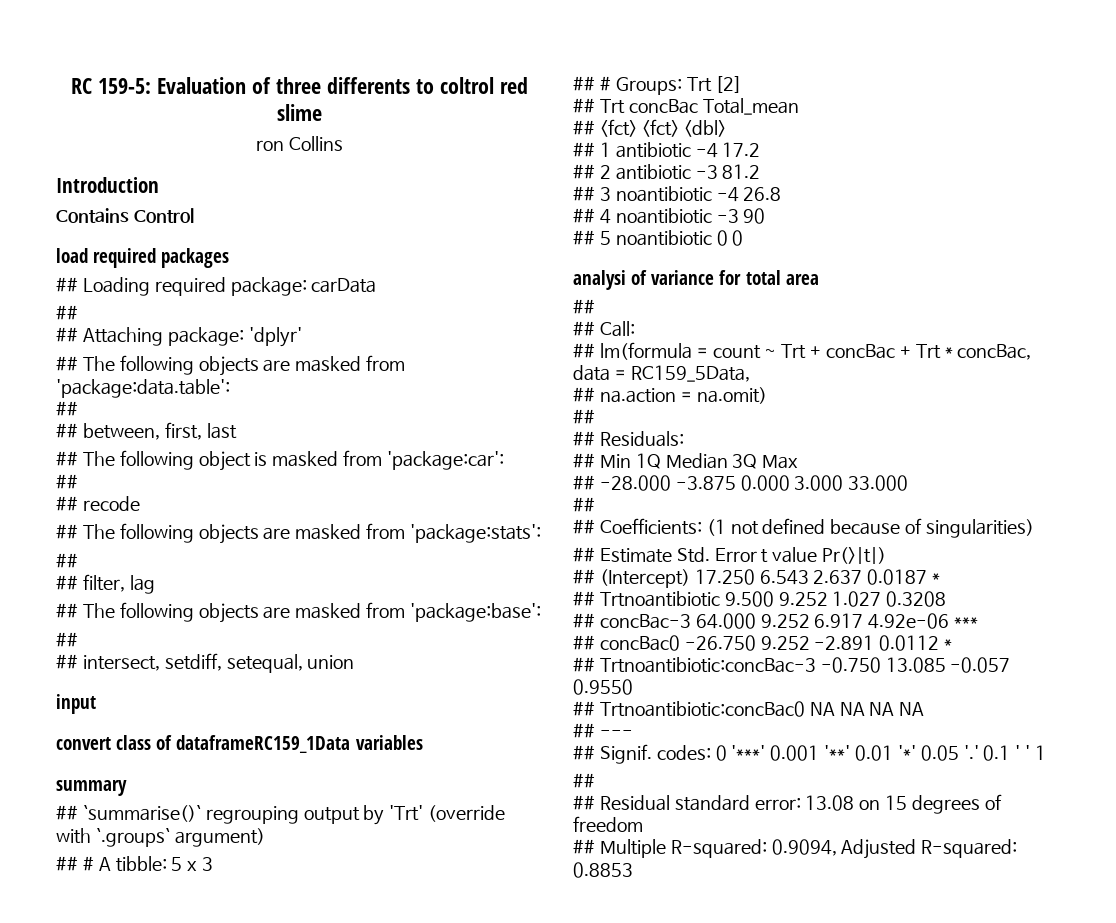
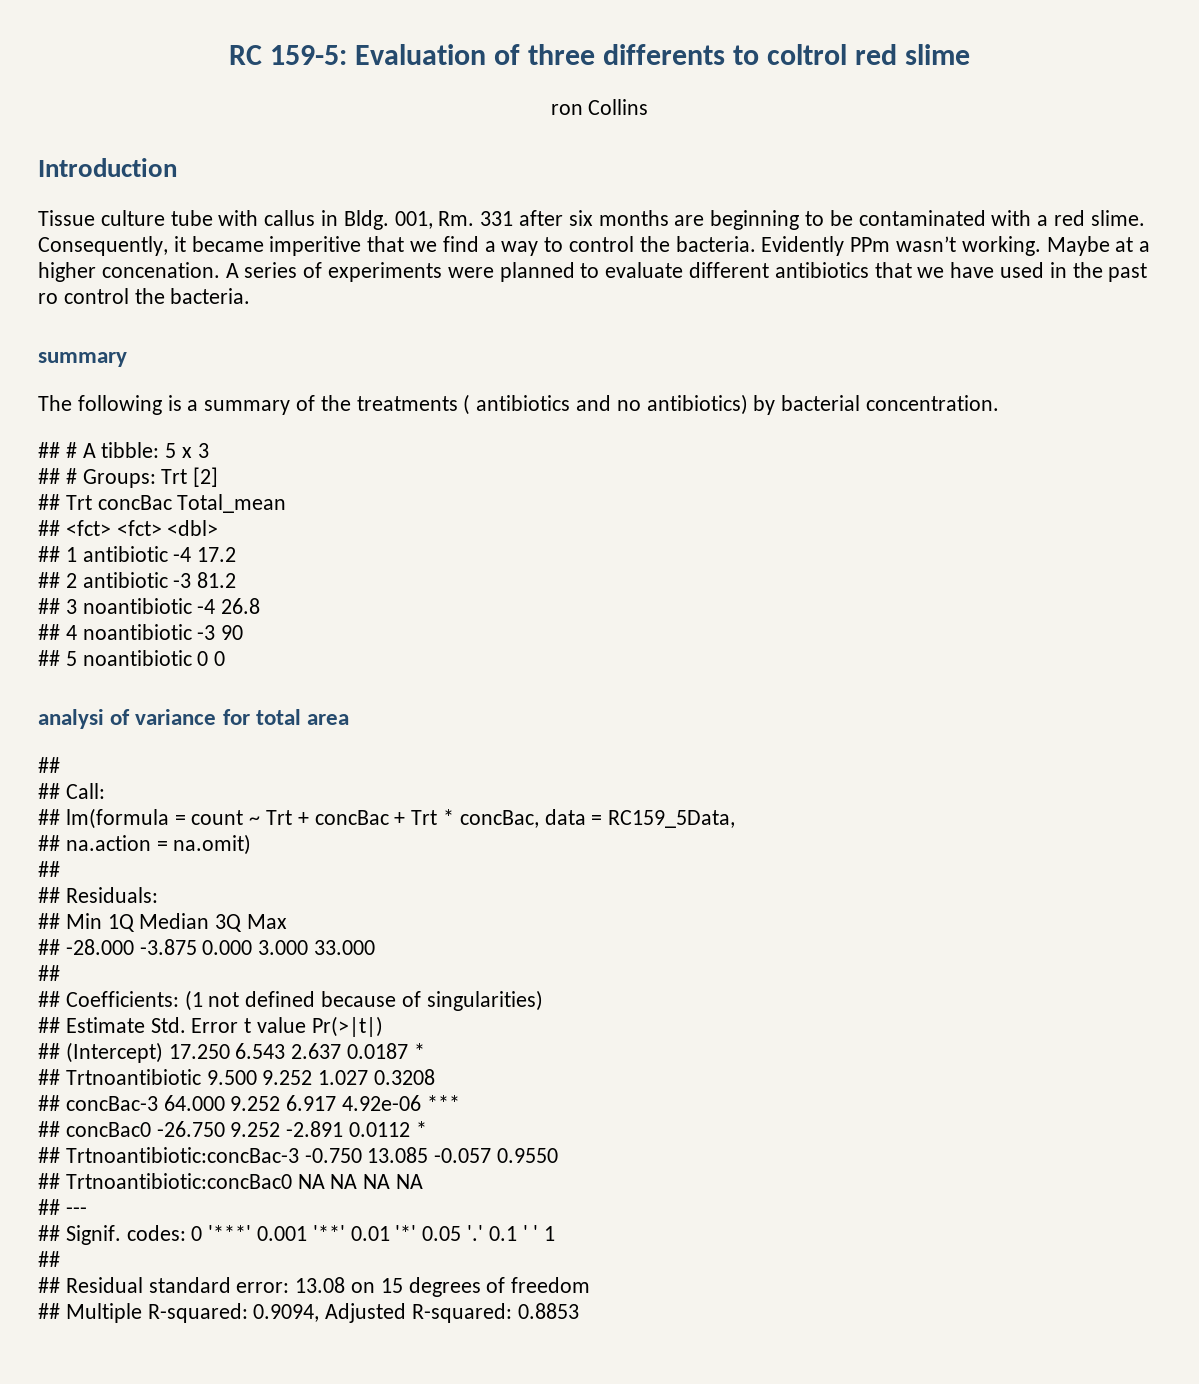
[56,208,194,223] [56,248,230,268] [56,277,377,296] [56,305,78,320] [56,327,302,347] [56,355,406,376] [56,379,230,398] [56,401,78,416] [56,422,237,440] [56,450,505,471] [56,474,78,489] [56,496,140,511] [56,523,542,544] [56,553,78,568] [56,574,155,594] [56,602,542,623] [56,632,78,647] [56,653,355,673] [56,694,96,714] [56,735,423,753] [56,780,127,796] [56,805,506,825] [56,828,265,847] Contains Control // load required packages // ## Loading required package: carData // ## // ## Attaching package: 'dplyr' // ## The following objects are masked from 'package:data.table': // ## // ## between, first, last // ## The following object is masked from 'package:car': // ## // ## recode // ## The following objects are masked from 'package:stats': // ## // ## filter, lag // ## The following objects are masked from 'package:base': // ## // ## intersect, setdiff, setequal, union // input // convert class of dataframeRC159_1Data variables // summary // ## `summarise()` regrouping output by 'Trt' (override with `.groups` argument) -> [38,210,1145,230] [38,236,1151,256] [38,262,1148,282] [38,288,251,304] [38,352,127,367] [38,394,1000,415] Tissue culture tube with callus in Bldg. 001, Rm. 331 after six months are beginning to be contaminated with a red slime. Consequently, it became imperitive that we find a way to control the bacteria. Evidently PPm wasn’t working. Maybe at a higher concenation. A series of experiments were planned to evaluate different antibiotics that we have used in the past ro control the bacteria. // summary // The following is a summary of the treatments ( antibiotics and no antibiotics) by bacterial concentration.

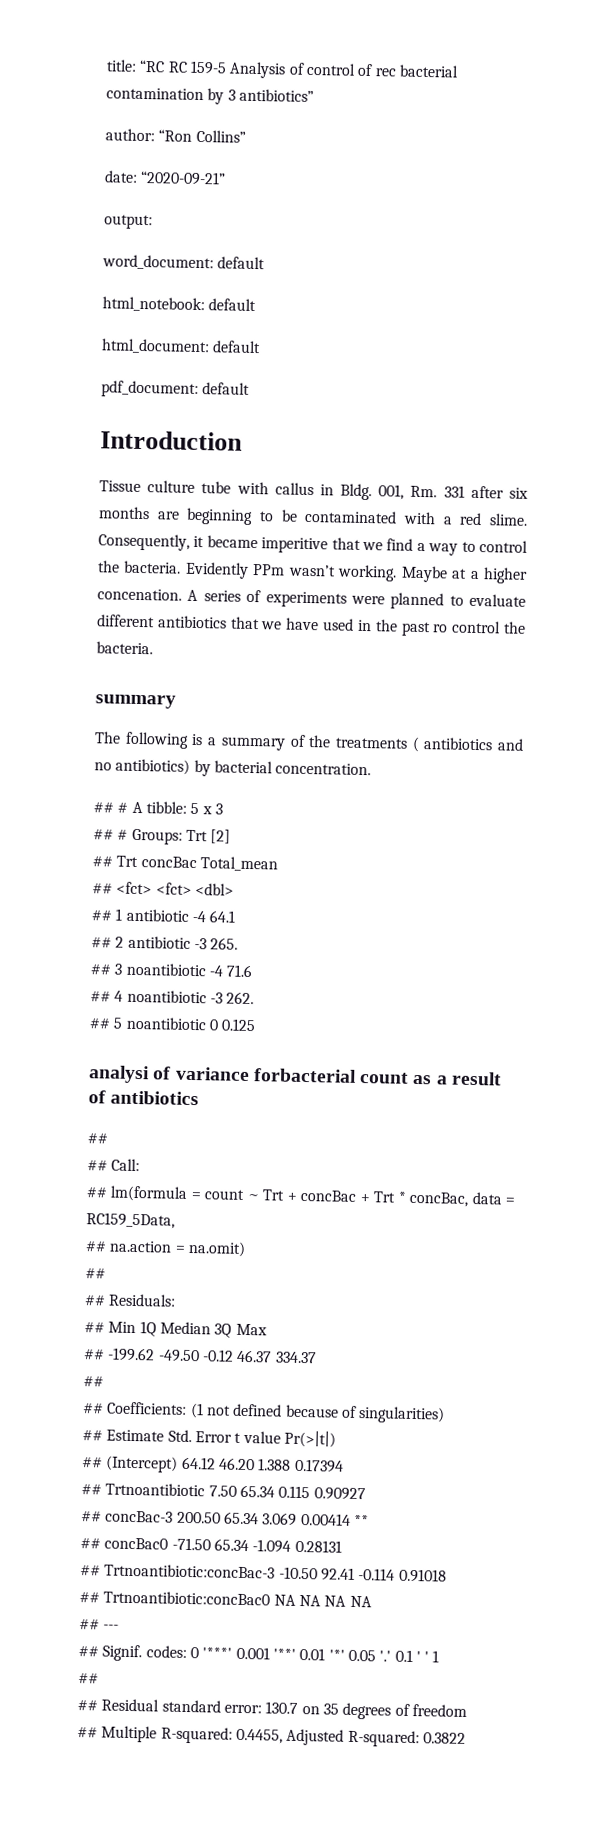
[229,44,970,65] [550,99,649,115] RC 159-5: Evaluation of three differents to coltrol red slime // ron Collins -> [106,59,459,79] [106,87,314,105] [105,128,246,143] [104,170,227,186] [104,214,153,230] [102,254,266,271] [102,296,257,313] [101,338,262,355] [101,380,251,398] title: “RC RC 159-5 Analysis of control of rec bacterial contamination by 3 antibiotics” // author: “Ron Collins” // date: “2020-09-21” // output: // word_document: default // html_notebook: default // html_document: default // pdf_document: default
[197,547,237,562] 17.2 -> [209,910,236,923] 64.1
[197,572,237,588] 81.2 -> [210,937,239,950] 265.
[221,598,261,614] 26.8 -> [226,964,254,978] 71.6
[221,625,244,640] 90 -> [226,991,255,1005] 262.
[214,651,226,666] 0 -> [221,1018,257,1032] 0.125
[222,709,350,725] for total area -> [252,1068,502,1086] [88,1090,200,1106] forbacterial count as a result of antibiotics
[65,939,376,955] -28.000 -3.875 0.000 3.000 33.000 -> [107,1347,317,1364] -199.62 -49.50 -0.12 46.37 334.37
[168,1043,425,1059] [38,1069,436,1085] [38,1095,460,1111] [38,1121,427,1137] [38,1147,559,1163] 17.250 6.543 2.637 0.0187 * // ## Trtnoantibiotic 9.500 9.252 1.027 0.3208 // ## concBac-3 64.000 9.252 6.917 4.92e-06 *** // ## concBac0 -26.750 9.252 -2.891 0.0112 * // ## Trtnoantibiotic:concBac-3 -0.750 13.085 -0.057 0.9550 -> [181,1456,344,1473] [81,1482,366,1501] [81,1510,369,1527] [80,1537,342,1553] [80,1563,447,1583] 64.12 46.20 1.388 0.17394 // ## Trtnoantibiotic 7.50 65.34 0.115 0.90927 // ## concBac-3 200.50 65.34 3.069 0.00414 ** // ## concBac0 -71.50 65.34 -1.094 0.28131 // ## Trtnoantibiotic:concBac-3 -10.50 92.41 -0.114 0.91018
[295,1277,403,1293] 13.08 on 15 -> [265,1701,339,1715] 130.7 on 35
[253,1304,320,1322] 0.9094, -> [235,1728,283,1744] 0.4455,
[517,1303,579,1319] 0.8853 -> [422,1732,466,1744] 0.3822

